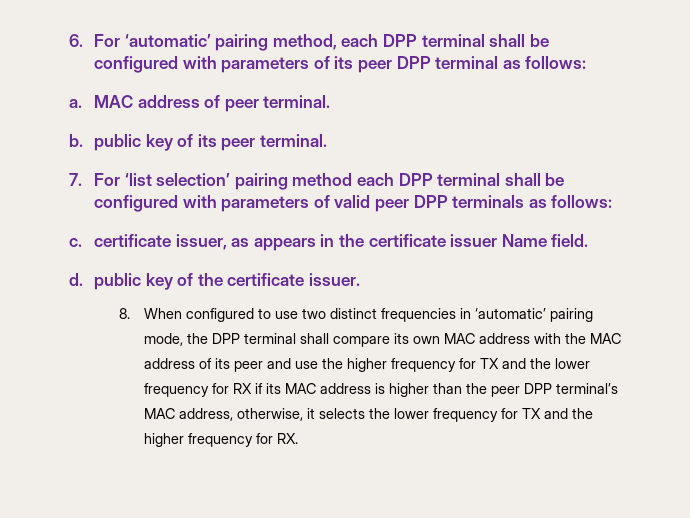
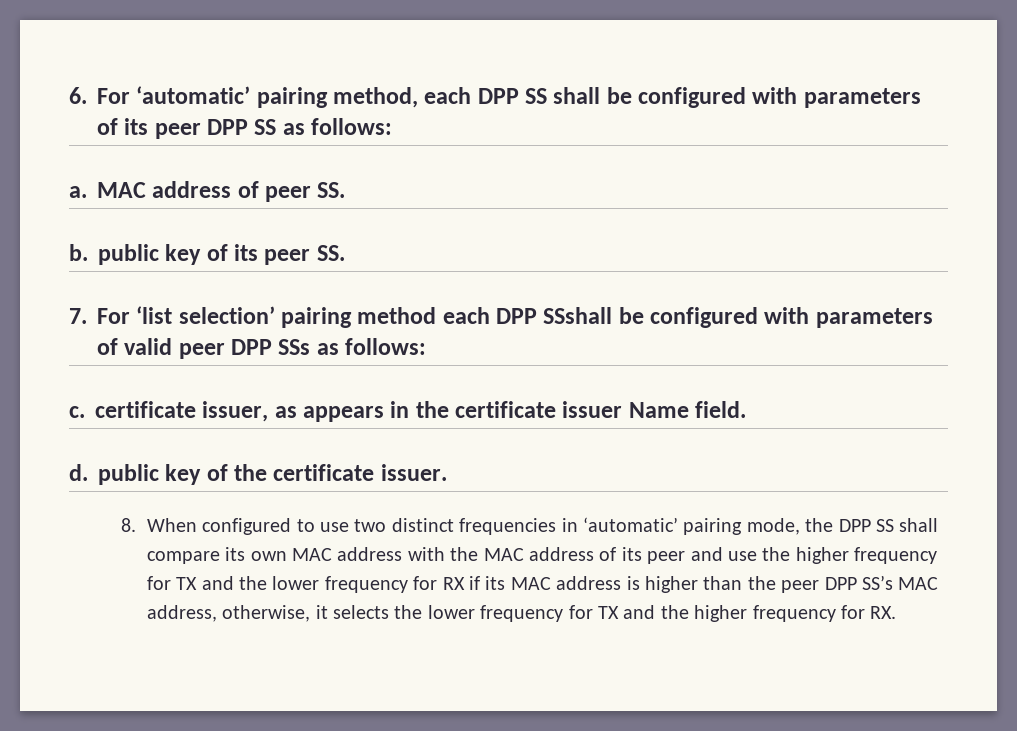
[421,34,485,47] terminal -> [525,88,548,104] SS
[435,56,499,69] terminal -> [254,119,277,135] SS
[263,95,331,108] terminal. -> [317,182,346,198] SS.
[259,134,327,147] terminal. -> [316,245,345,261] SS.
[437,173,541,186] terminal shall -> [543,307,613,324] SSshall
[452,195,525,208] terminals -> [278,339,311,355] SSs
[243,333,296,344] terminal -> [875,519,894,532] SS
[555,383,618,394] terminal’s -> [861,575,893,590] SS’s

